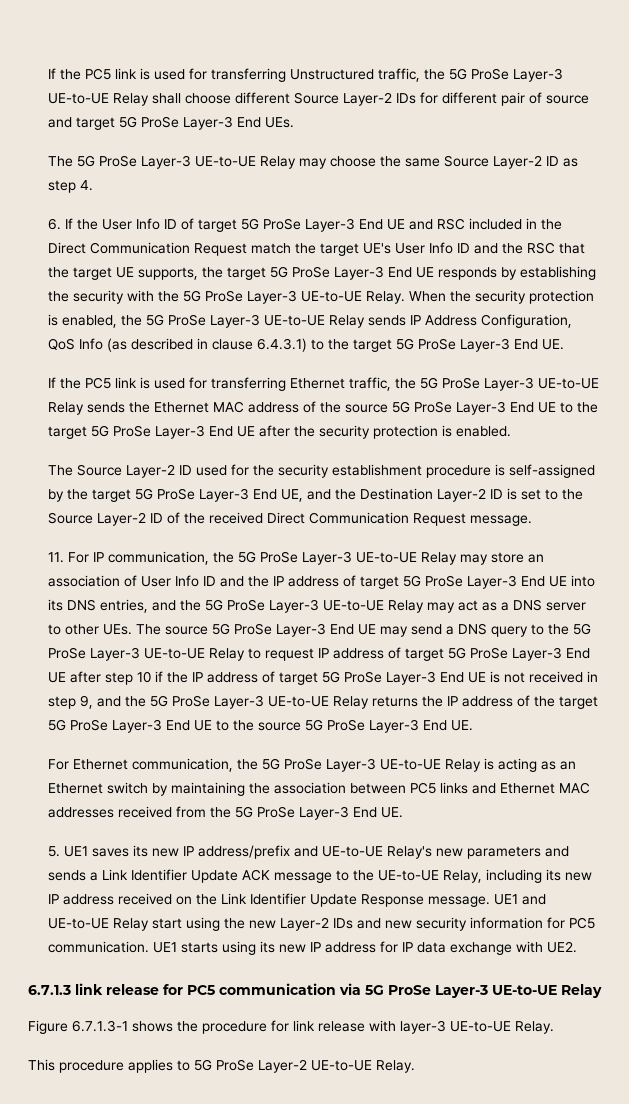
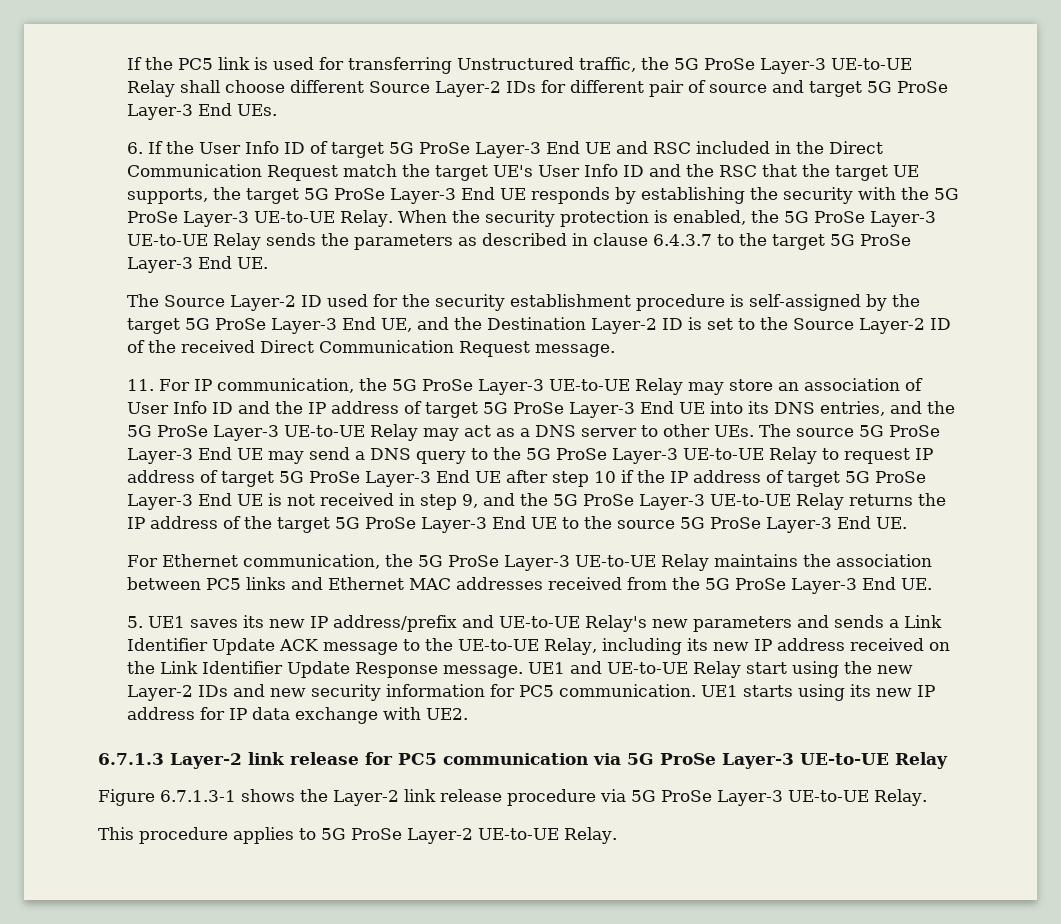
[48,155,579,169] [48,180,94,193] // The 5G ProSe Layer-3 UE-to-UE Relay may choose the same Source Layer-2 ID as step 4. -> (277, 110) none
[410,314,573,328] [48,338,128,352] IP Address Configuration, QoS Info (as -> [320,233,477,250] the parameters as
[257,338,308,352] 6.4.3.1) -> [652,234,712,246] 6.4.3.7
[48,377,600,391] [48,401,599,415] [48,425,512,439] // If the PC5 link is used for transferring Ethernet traffic, the 5G ProSe Layer-3 UE-to-UE Relay sends the Ethernet MAC address of the source 5G ProSe Layer-3 End UE to the target 5G ProSe Layer-3 End UE after the security protection is enabled. -> (268, 263) none
[484,758,577,772] [48,782,246,796] is acting as an Ethernet switch by maintaining -> [713,554,798,567] maintains
(71, 990) none -> [170,753,242,769] Layer-2
[202,1020,446,1034] procedure for link release with layer-3 -> [333,789,783,806] Layer-2 link release procedure via 5G ProSe Layer-3

